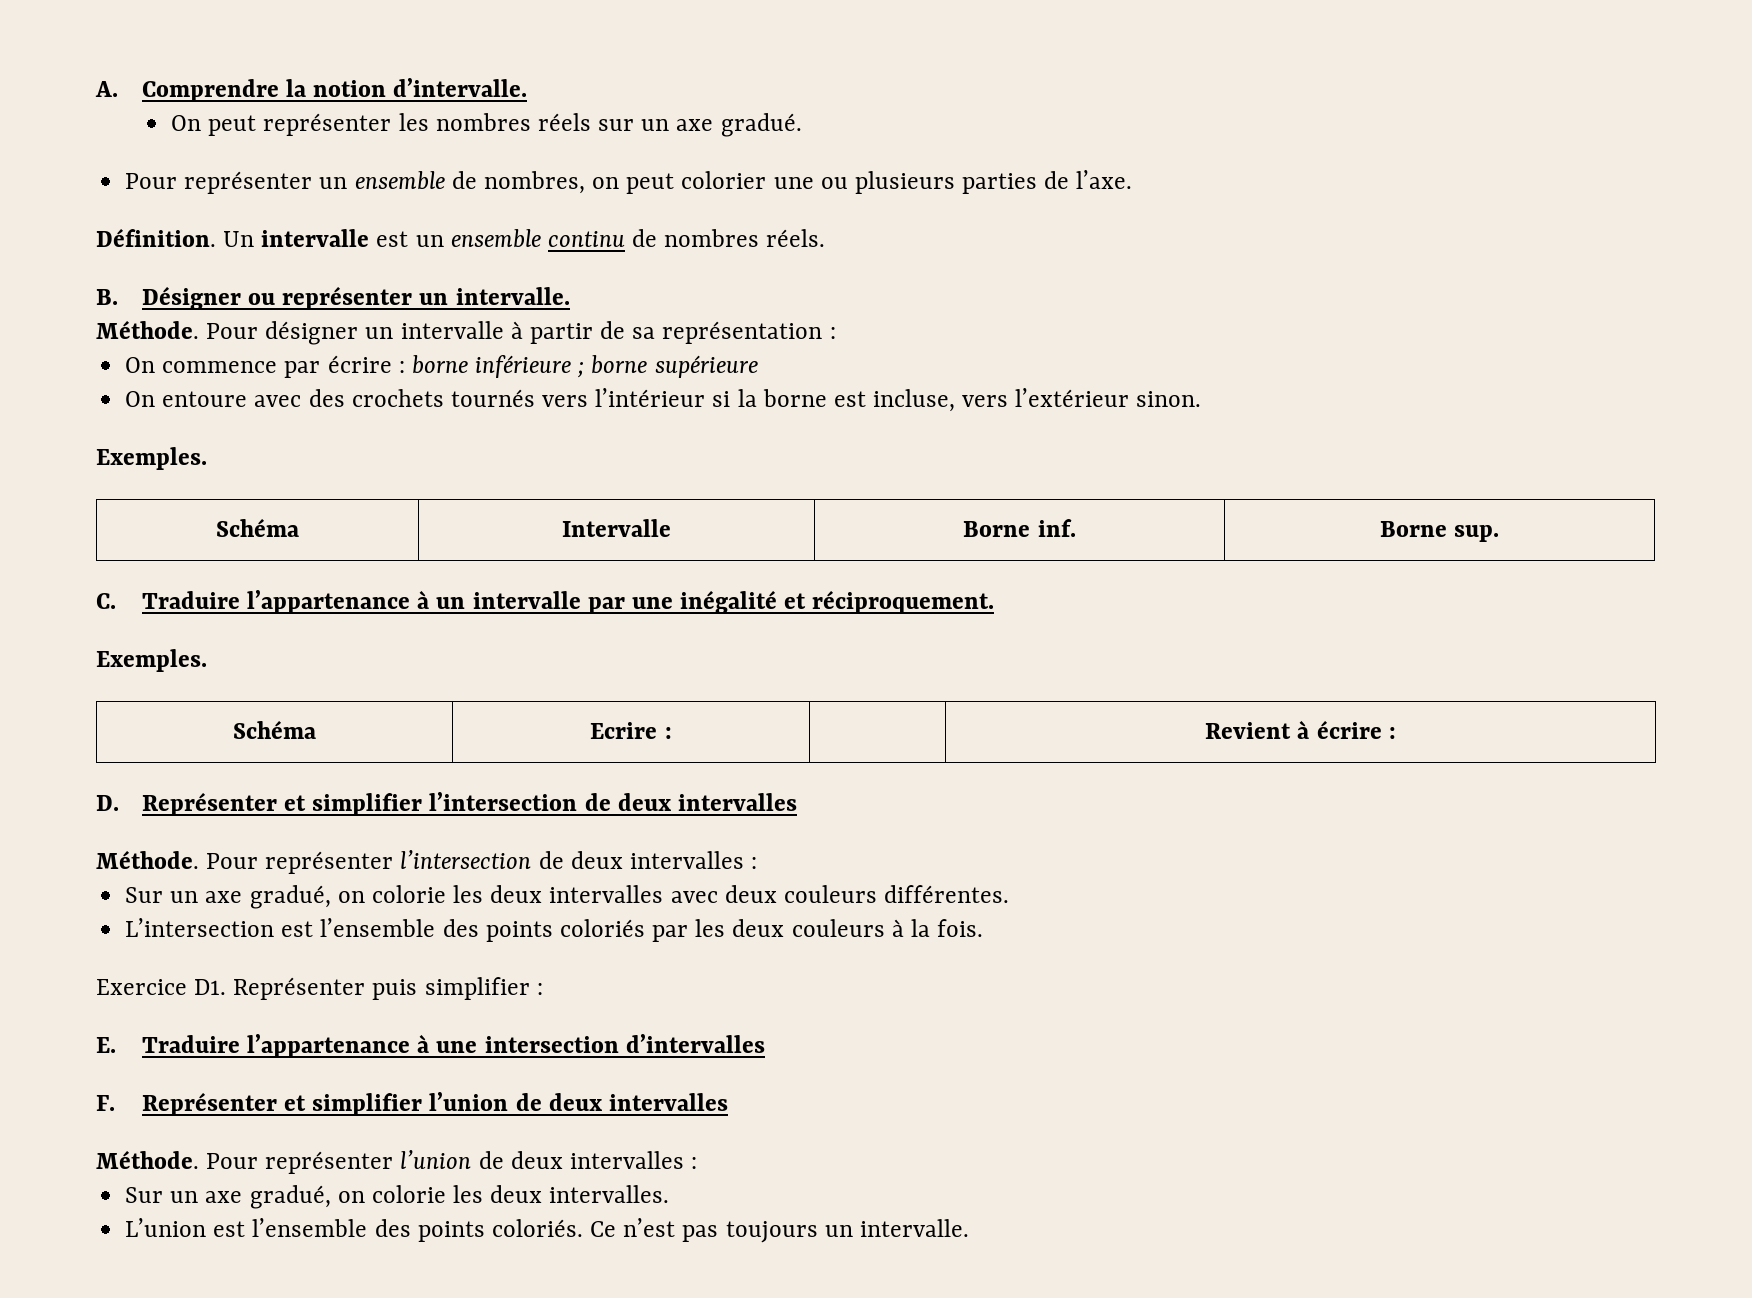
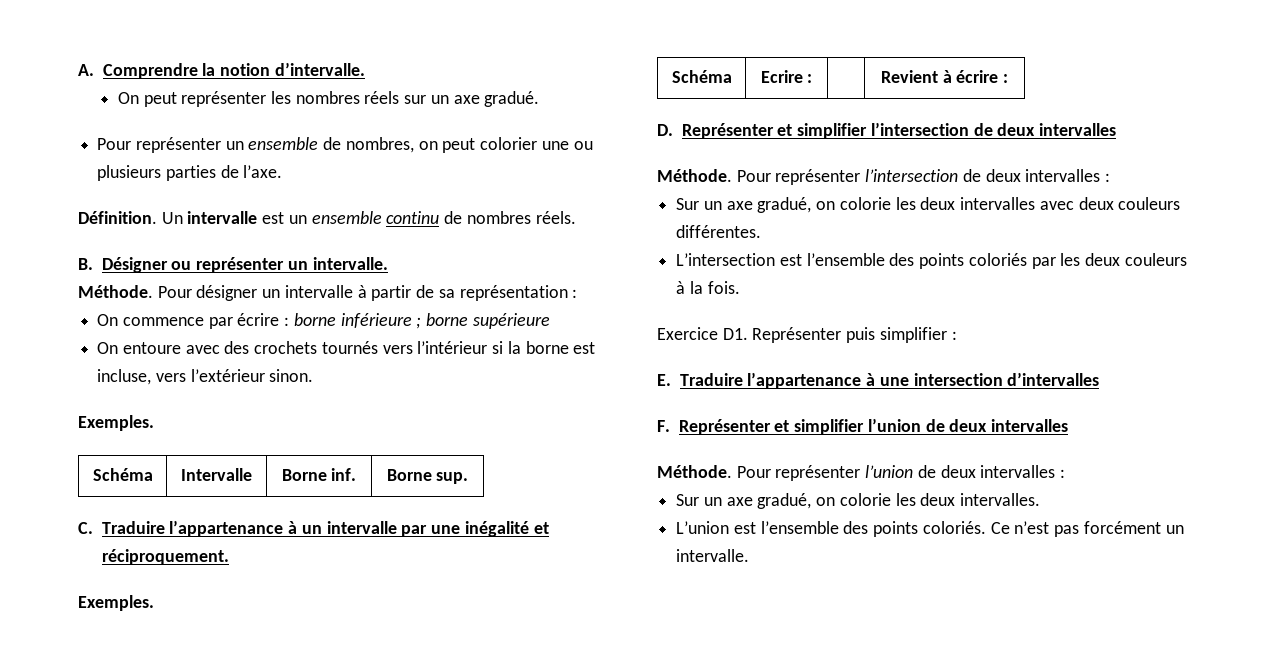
[725,1221,818,1243] toujours -> [1083,521,1161,534] forcément

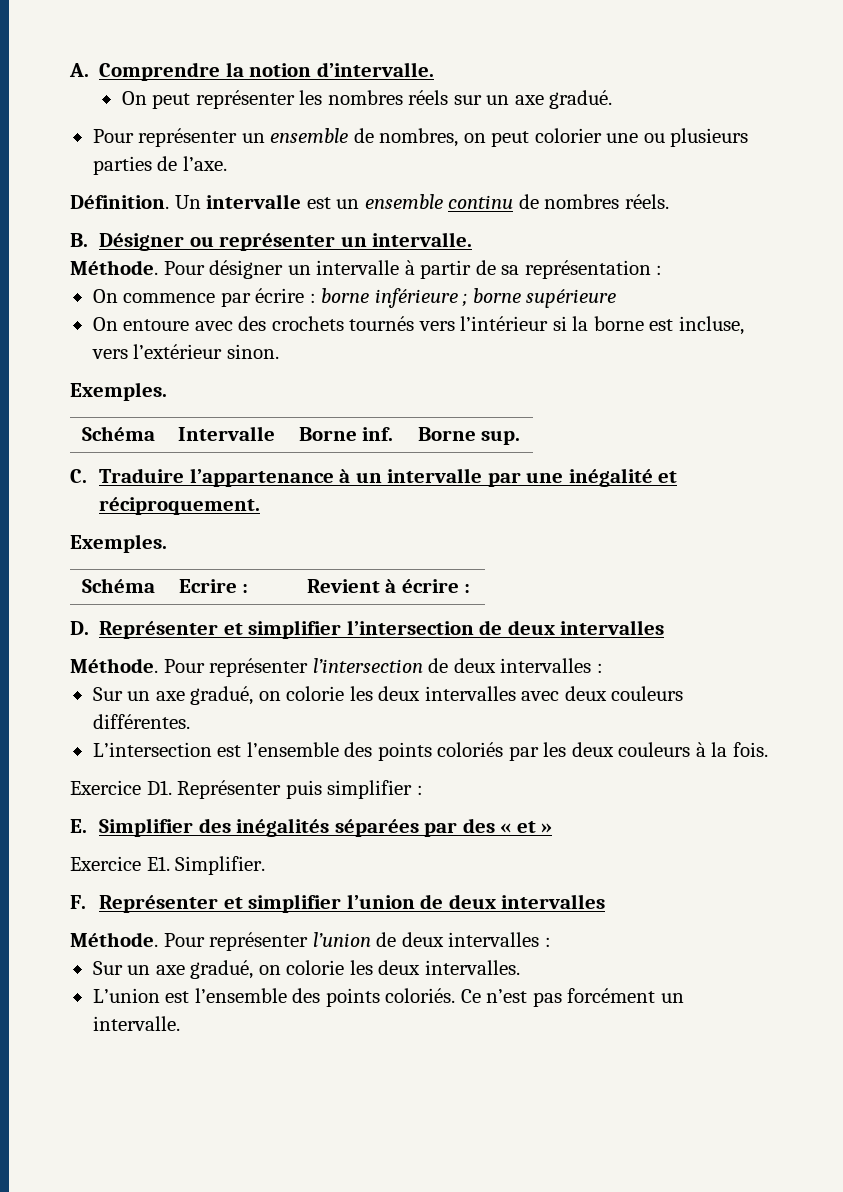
[679,372,1100,389] Traduire l’appartenance à une intersection d’intervalles -> [99,818,553,837] [70,856,266,875] Simplifier des inégalités séparées par des « et » // Exercice E1. Simplifier.

